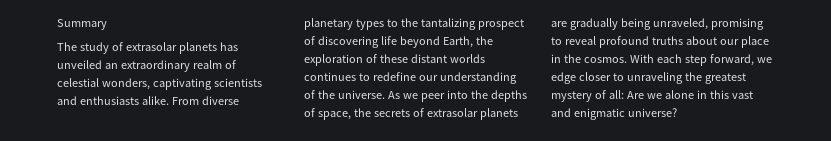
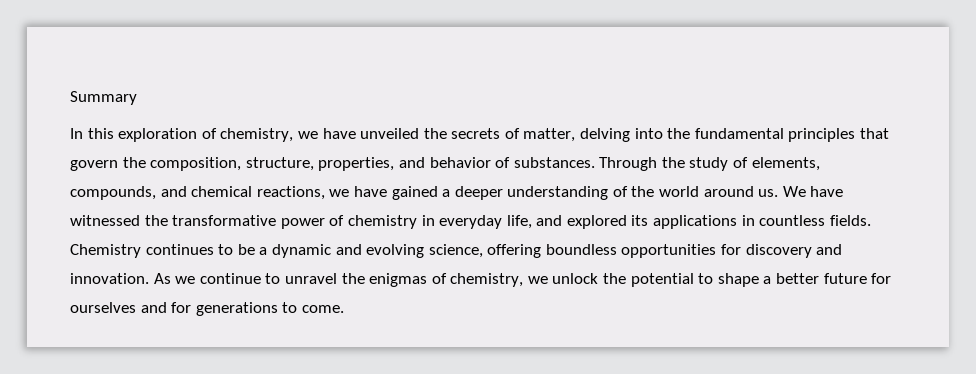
[57,42,238,54] [57,60,236,72] [57,78,262,90] [57,96,239,105] [304,18,524,30] [304,36,493,48] [304,54,485,66] [304,72,517,84] [304,90,527,102] [304,108,518,120] [551,18,764,30] [551,36,769,48] [551,54,772,66] [551,72,746,84] [551,90,753,102] [551,108,677,120] The study of extrasolar planets has unveiled an extraordinary realm of celestial wonders, captivating scientists and enthusiasts alike. From diverse planetary types to the tantalizing prospect of discovering life beyond Earth, the exploration of these distant worlds continues to redefine our understanding of the universe. As we peer into the depths of space, the secrets of extrasolar planets are gradually being unraveled, promising to reveal profound truths about our place in the cosmos. With each step forward, we edge closer to unraveling the greatest mystery of all: Are we alone in this vast and enigmatic universe? -> [70,128,890,142] [70,157,820,171] [70,186,844,200] [70,215,871,229] [70,244,843,258] [70,273,892,287] [70,302,344,316] In this exploration of chemistry, we have unveiled the secrets of matter, delving into the fundamental principles that govern the composition, structure, properties, and behavior of substances. Through the study of elements, compounds, and chemical reactions, we have gained a deeper understanding of the world around us. We have witnessed the transformative power of chemistry in everyday life, and explored its applications in countless fields. Chemistry continues to be a dynamic and evolving science, offering boundless opportunities for discovery and innovation. As we continue to unravel the enigmas of chemistry, we unlock the potential to shape a better future for ourselves and for generations to come.

